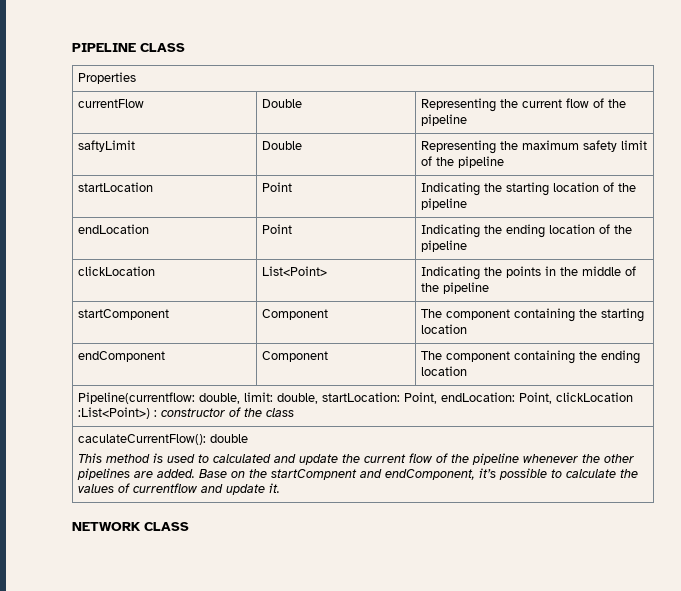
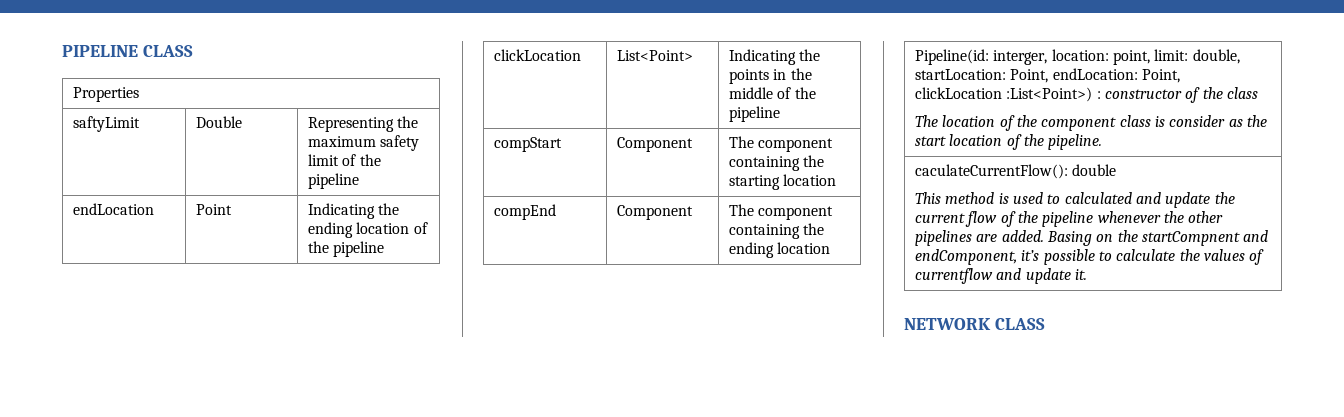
[78,99,145,108] [262,99,303,108] [421,98,627,112] [421,114,468,126] // currentFlow | Double | Representing the current flow of the pipeline -> (140, 94) none
[78,182,154,192] [262,182,293,192] [421,182,637,196] [421,198,468,210] // startLocation | Point | Indicating the starting location of the pipeline -> (360, 181) none
[78,309,170,320] startComponent -> [494,137,563,152] compStart
[78,351,166,362] endComponent -> [494,204,557,220] compEnd
[78,392,241,404] Pipeline(currentflow: double, -> [915,49,1151,65] Pipeline(id: interger, location: point,
(295, 412) none -> [915,115,1267,131] [915,134,1103,150] // The location of the component class is consider as the start location of the pipeline.
[199,469,228,478] Base -> [1047,231,1093,246] Basing

